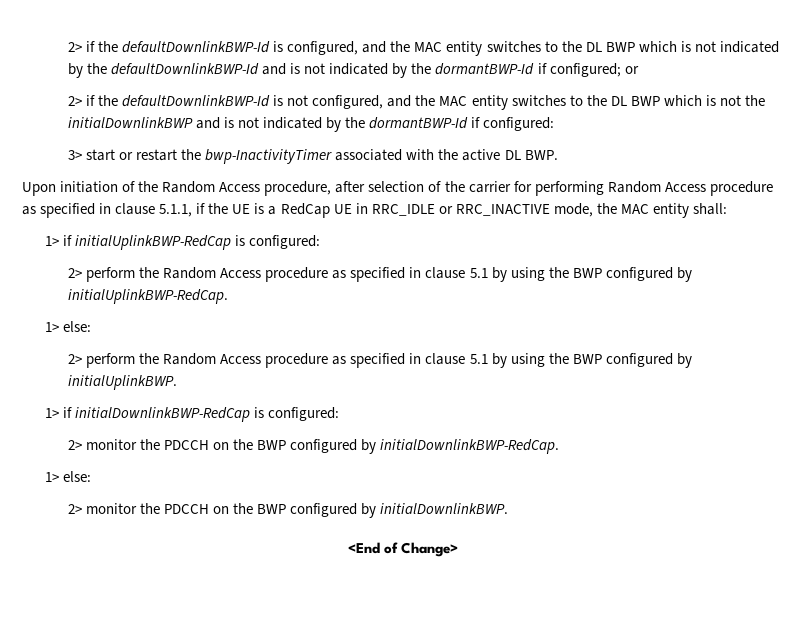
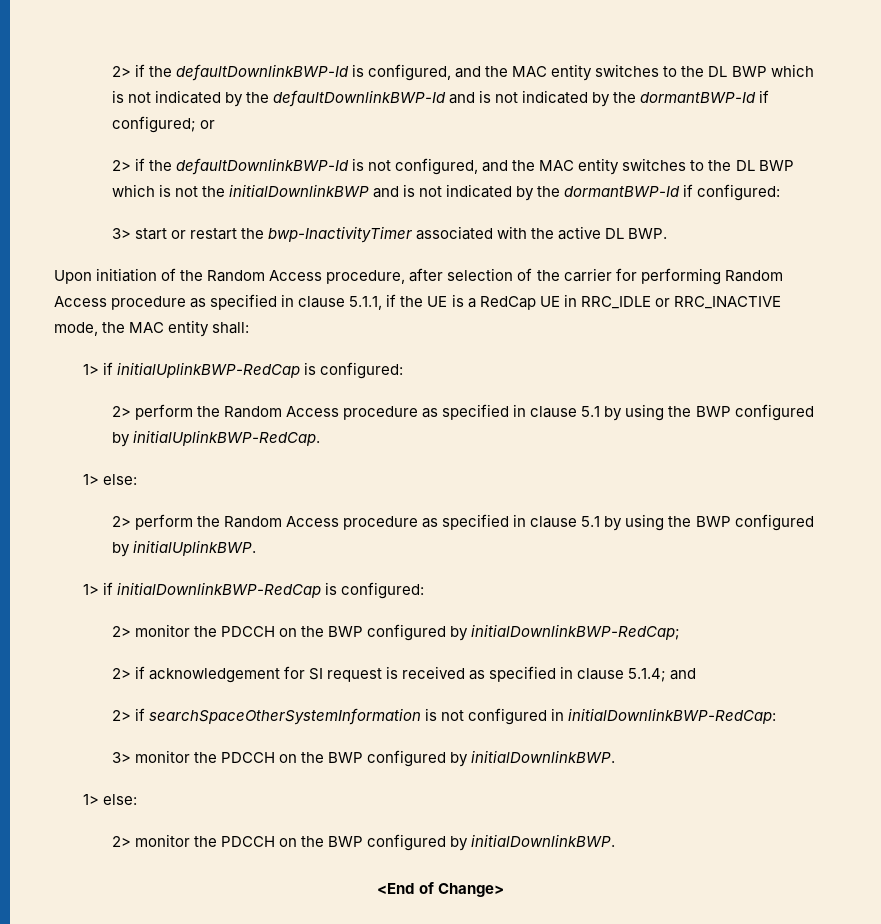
[380,439,560,454] initialDownlinkBWP-RedCap. -> [471,624,681,640] [111,666,697,683] [111,708,777,725] [111,750,616,767] initialDownlinkBWP-RedCap; // 2> if acknowledgement for SI request is received as specified in clause 5.1.4; and // 2> if searchSpaceOtherSystemInformation is not configured in initialDownlinkBWP-RedCap: // 3> monitor the PDCCH on the BWP configured by initialDownlinkBWP.

